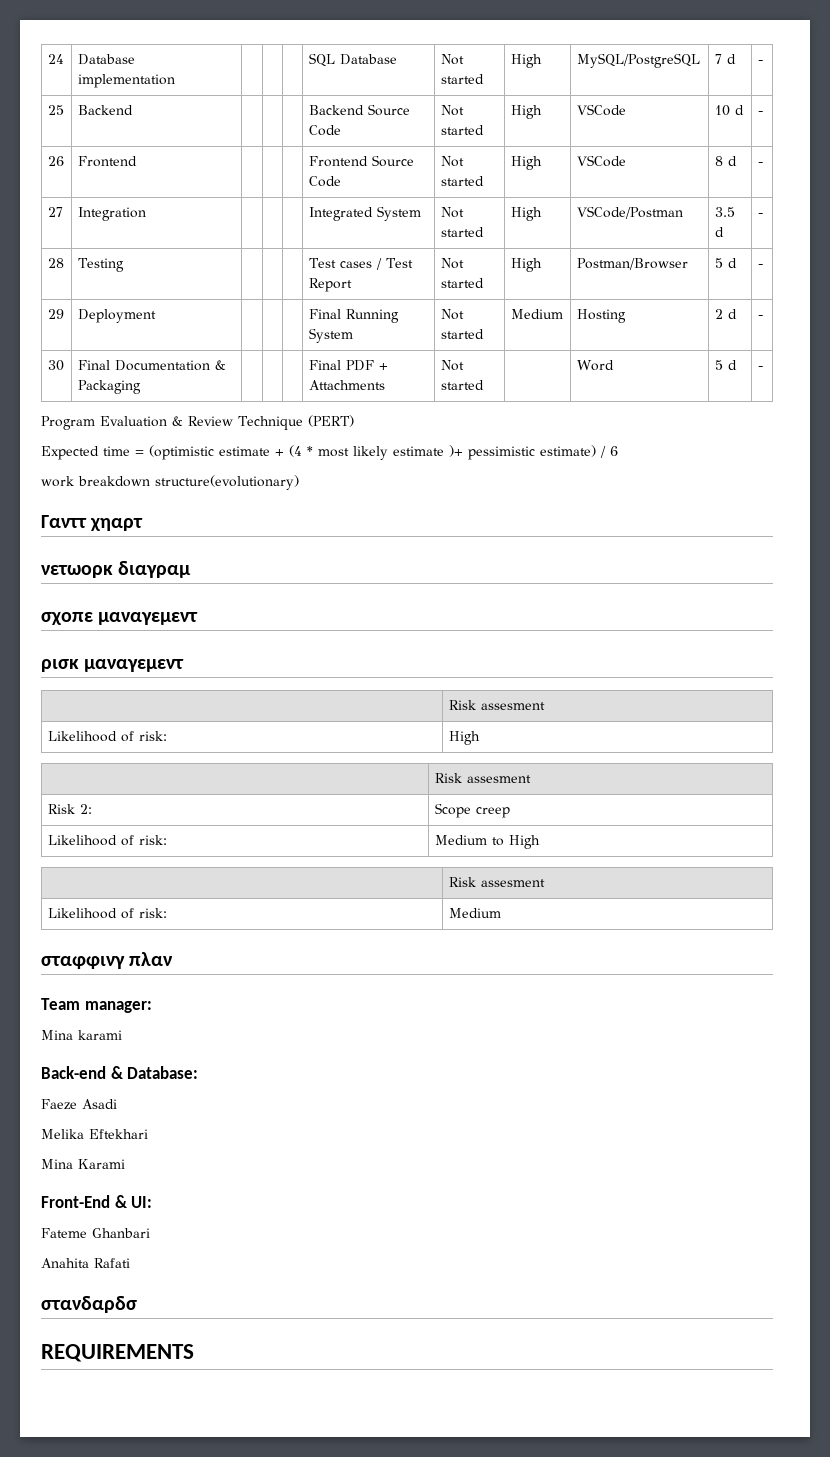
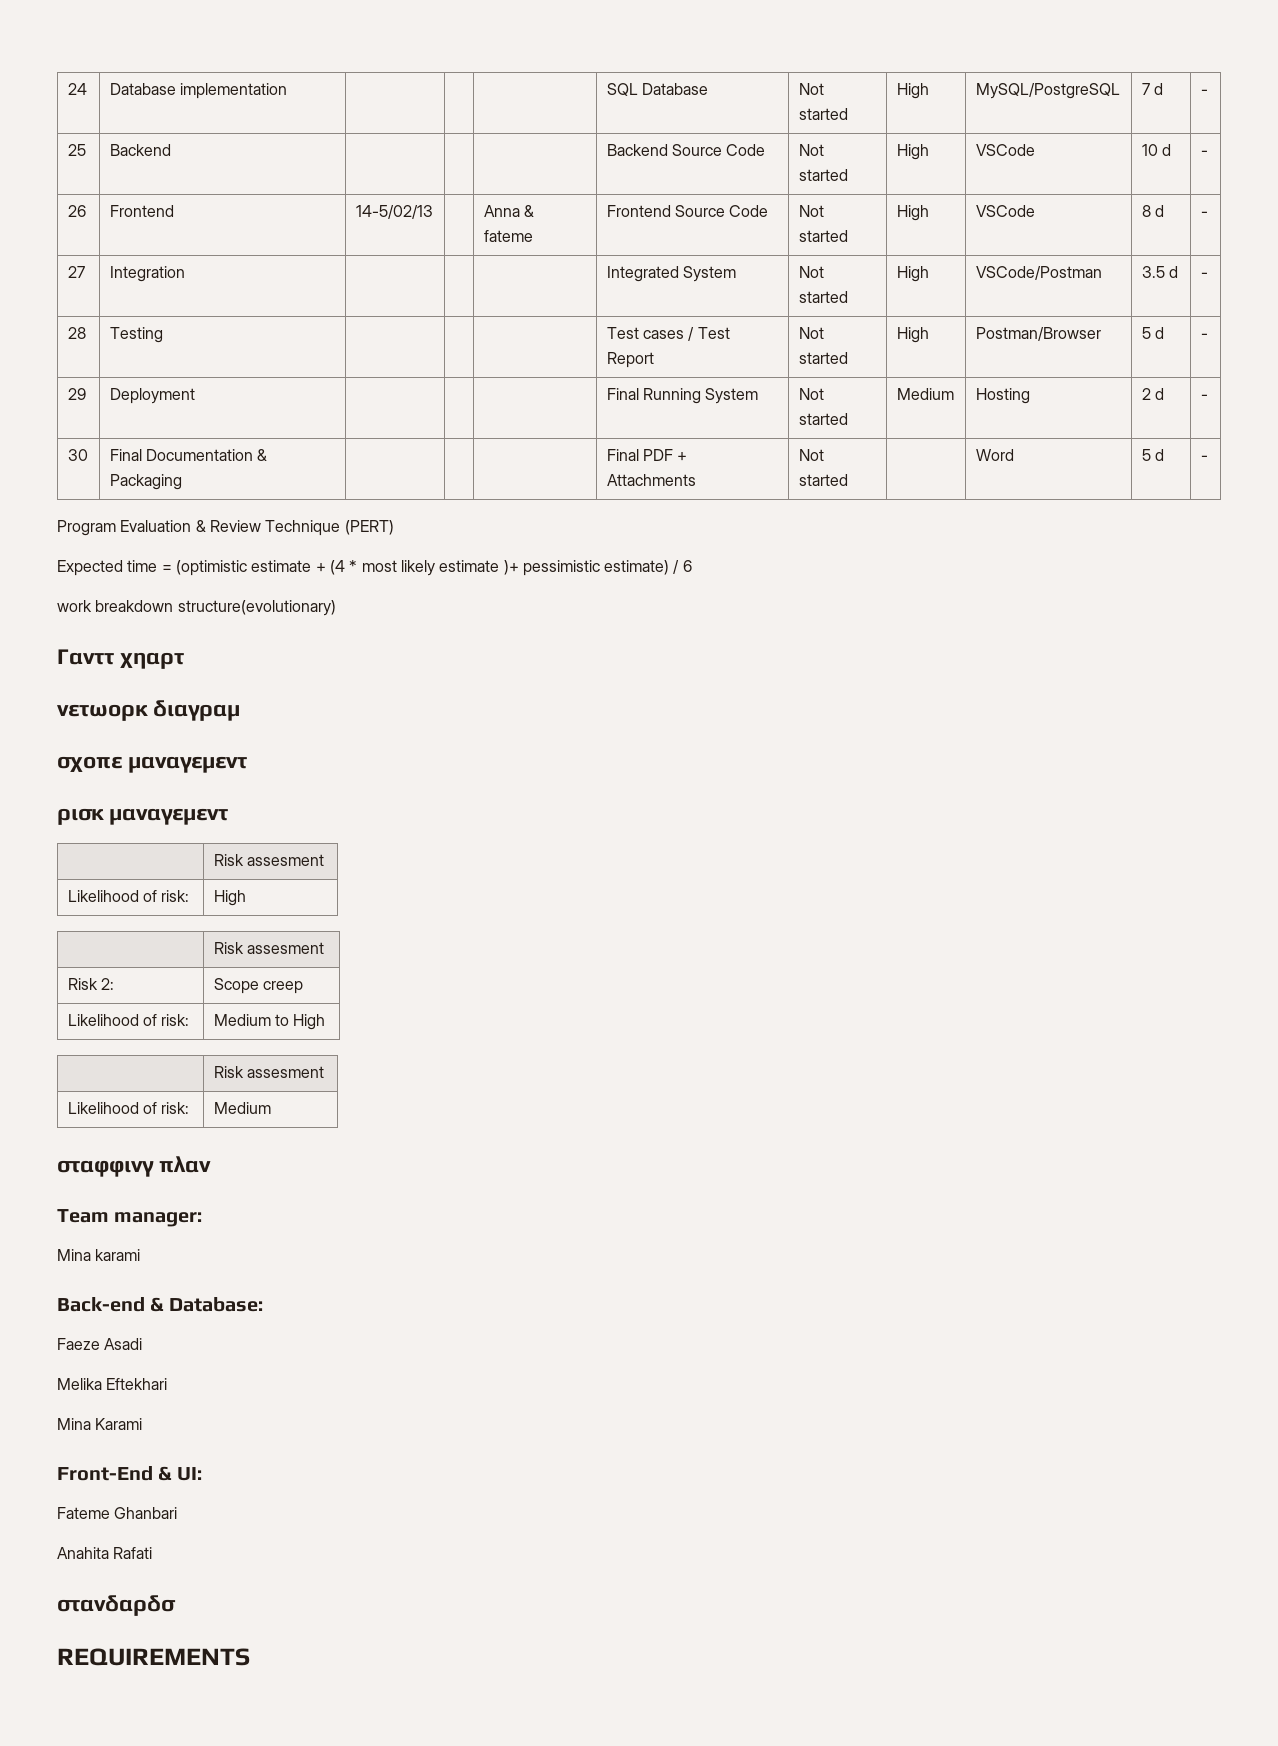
(137, 161) | | -> [355,205,433,219] [483,205,534,217] [483,230,533,242] 14-5/02/13 | | Anna & fateme

